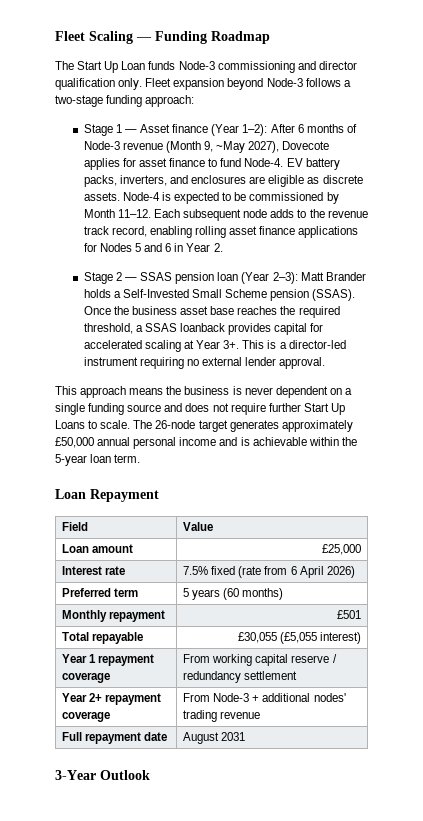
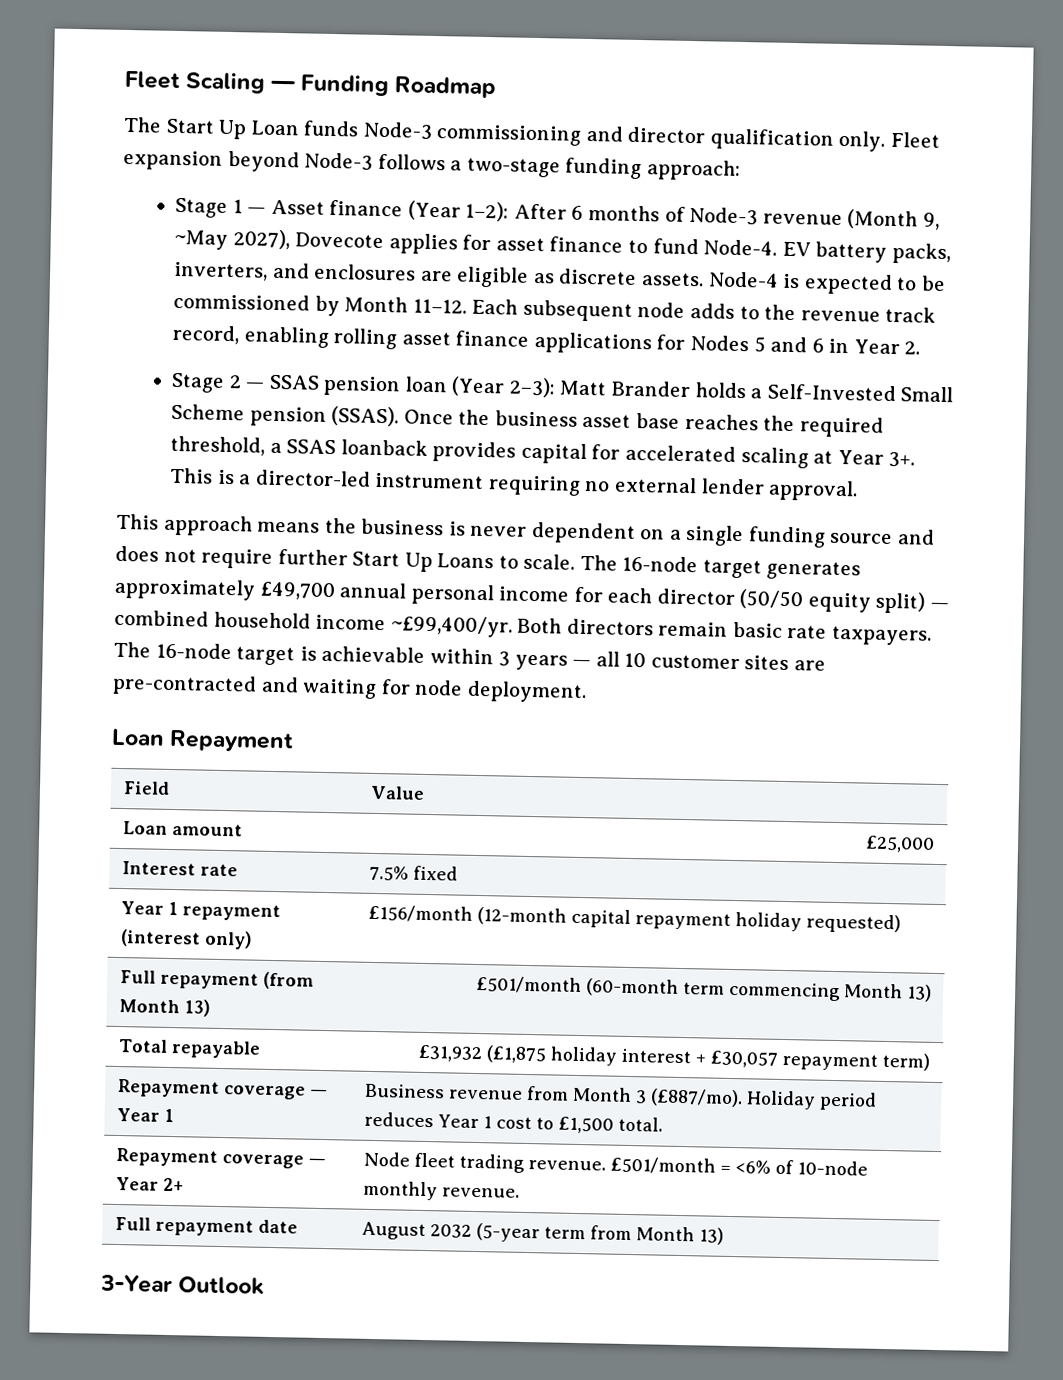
[155,420,196,429] 26-node -> [622,555,699,573] 16-node
[55,437,94,448] £50,000 -> [259,581,336,601] £49,700
[219,437,357,446] [55,454,141,466] and is achievable within the 5-year loan term. -> [573,586,949,614] [114,609,932,646] [113,641,826,671] [112,673,587,704] for each director (50/50 equity split) — combined household income ~£99,400/yr. Both directors remain basic rate taxpayers. The 16-node target is achievable within 3 years — all 10 customer sites are pre-contracted and waiting for node deployment.
[238,566,355,578] [62,588,139,597] [183,588,284,600] [62,610,166,622] [336,610,361,619] [62,632,144,644] [237,632,361,644] [62,654,155,666] [62,672,111,683] [183,654,337,666] [183,671,298,683] [62,693,162,705] [62,711,111,722] [183,693,346,702] [183,710,261,722] [62,732,168,744] [183,732,246,744] (rate from 6 April 2026) // Preferred term | 5 years (60 months) // Monthly repayment | £501 // Total repayable | £30,055 (£5,055 interest) // Year 1 repayment coverage | From working capital reserve / redundancy settlement // Year 2+ repayment coverage | From Node-3 + additional nodes' trading revenue // Full repayment date | August 2031 -> [120,901,281,922] [119,929,253,950] [367,904,901,934] [119,969,314,990] [118,998,211,1017] [476,975,933,1002] [117,1038,261,1059] [418,1044,931,1071] [116,1078,328,1100] [116,1107,174,1123] [364,1083,877,1111] [363,1111,663,1134] [115,1147,326,1169] [115,1176,184,1192] [362,1151,868,1176] [362,1180,520,1201] [114,1216,298,1237] [361,1221,724,1245] // Year 1 repayment (interest only) | £156/month (12-month capital repayment holiday requested) // Full repayment (from Month 13) | £501/month (60-month term commencing Month 13) // Total repayable | £31,932 (£1,875 holiday interest + £30,057 repayment term) // Repayment coverage — Year 1 | Business revenue from Month 3 (£887/mo). Holiday period reduces Year 1 cost to £1,500 total. // Repayment coverage — Year 2+ | Node fleet trading revenue. £501/month = <6% of 10-node monthly revenue. // Full repayment date | August 2032 (5-year term from Month 13)

